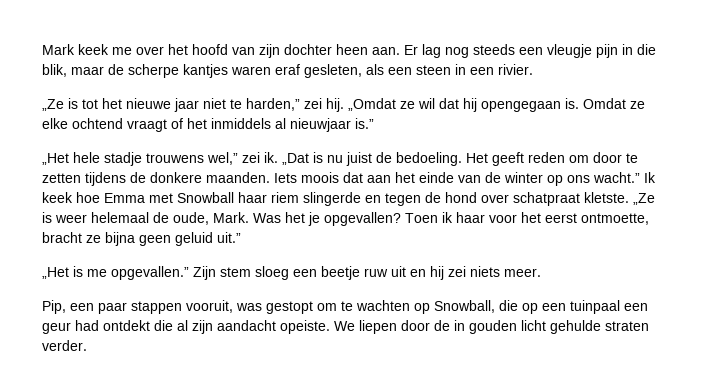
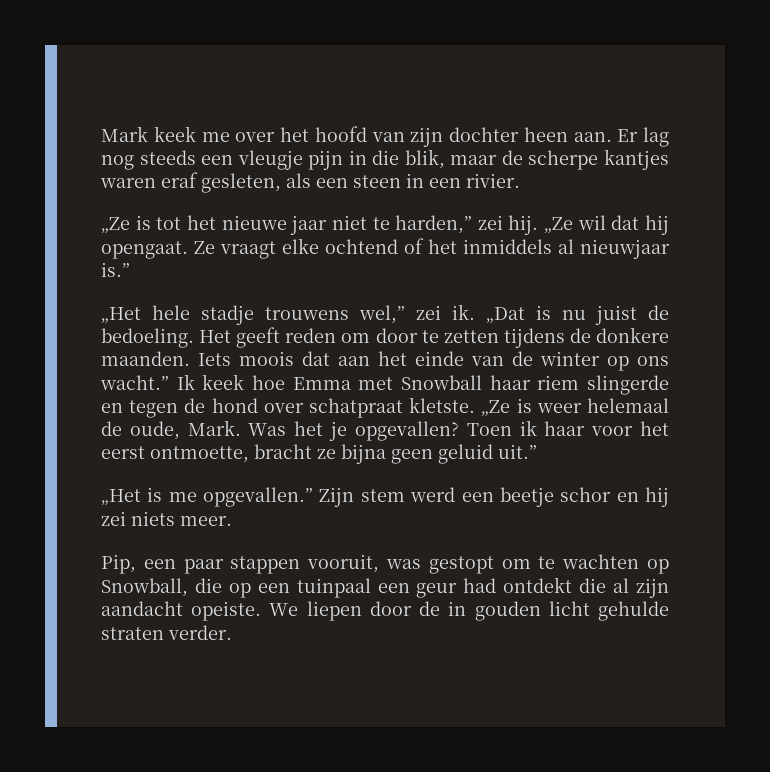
[348,98,415,111] „Omdat ze -> [544,217,574,233] „Ze
[481,98,645,112] opengegaan is. Omdat ze -> [101,241,276,259] opengaat. Ze vraagt
[127,119,167,132] vraagt -> (398, 246) none
[255,266,289,280] sloeg -> [410,487,456,502] werd
[364,266,406,277] ruw uit -> [560,487,612,502] schor

